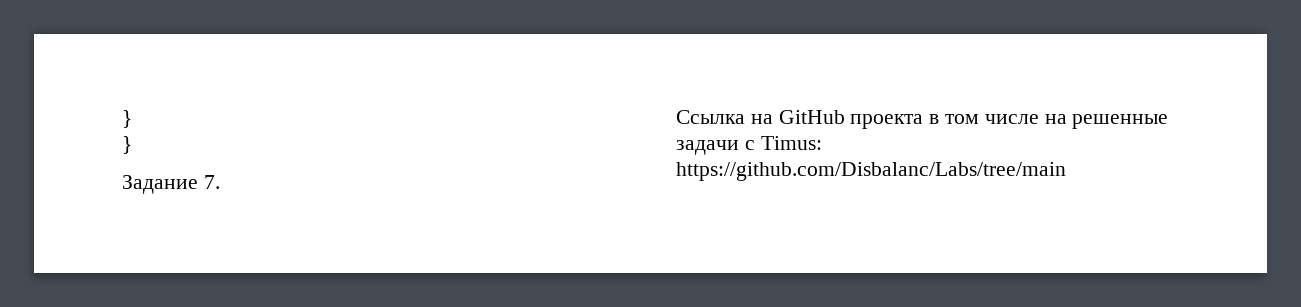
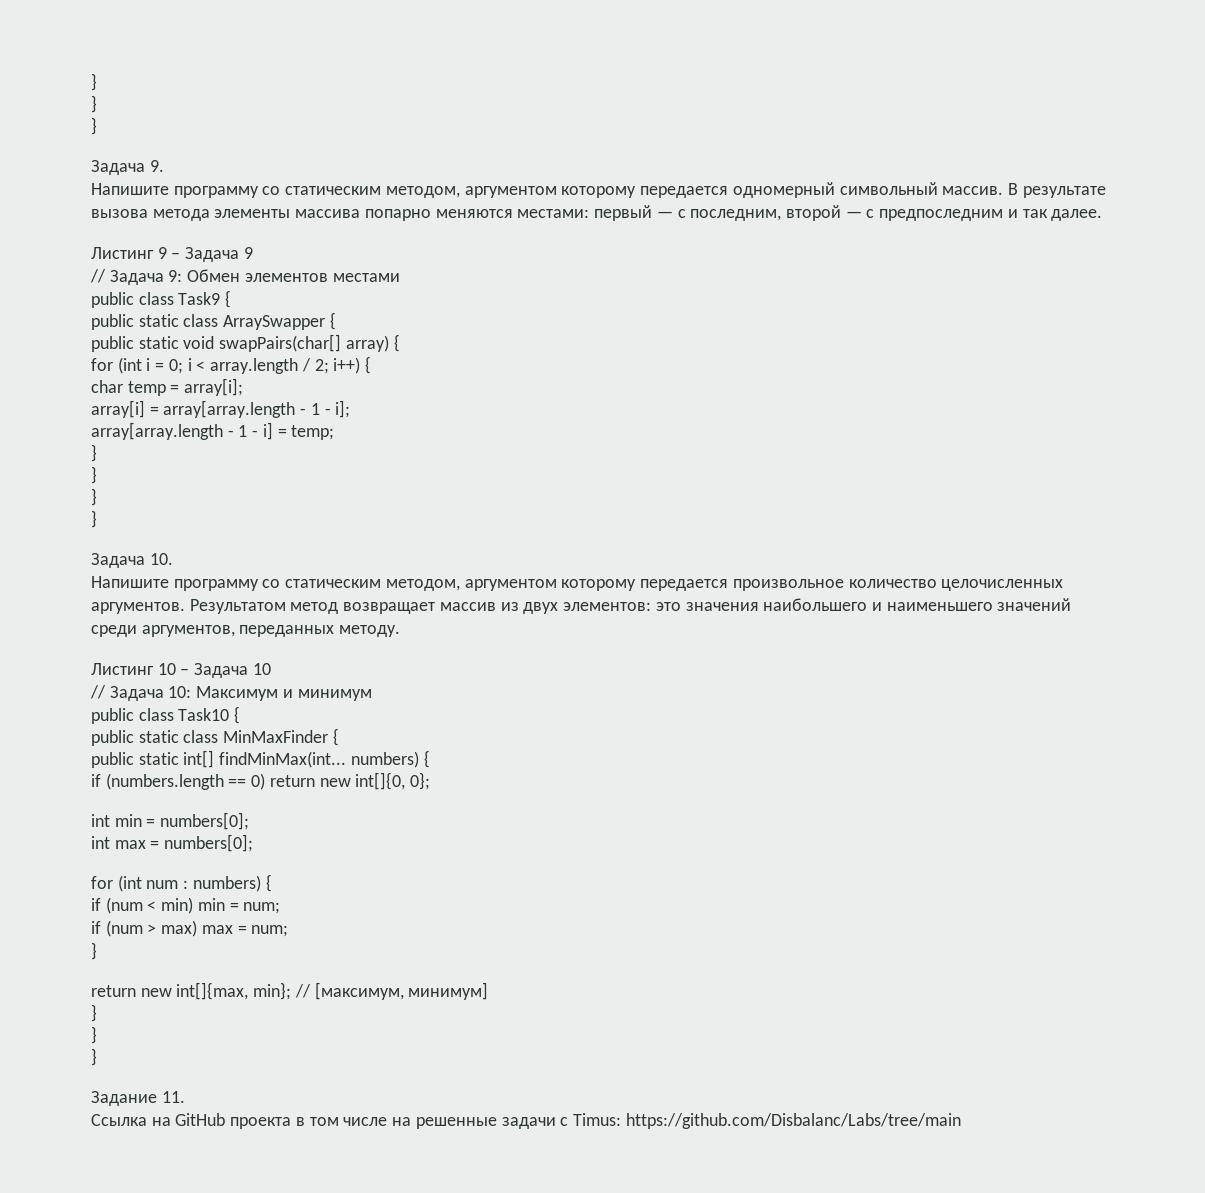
[122,110,132,128] [122,136,132,154] } // } -> [91,73,97,91] [91,95,97,113] [91,117,97,135] [91,160,164,175] [91,182,1106,198] [91,205,1103,221] [91,247,253,262] [90,269,400,285] [91,290,232,308] [91,312,336,330] [91,334,400,352] [91,356,371,374] [91,378,244,396] [91,400,351,418] [91,422,335,440] [91,444,97,462] [91,466,97,484] [91,488,97,506] [91,510,97,528] [91,553,173,568] [91,576,1064,591] [91,598,1072,614] [91,625,401,637] [91,663,271,678] [90,685,372,701] [91,706,241,724] [91,728,339,746] [91,750,430,768] [91,772,431,790] [91,812,250,830] [91,834,254,852] [91,874,272,892] [91,897,281,914] [91,920,289,937] [91,942,97,960] [91,982,489,1000] [91,1004,97,1022] [91,1026,97,1044] [91,1048,97,1066] } // } // } // Задача 9. // Напишите программу со статическим методом, аргументом которому передается одномерный символьный массив. В результате вызова метода элементы массива попарно меняются местами: первый — с последним, второй — с предпоследним и так далее. // Листинг 9 – Задача 9 // // Задача 9: Обмен элементов местами // public class Task9 { // public static class ArraySwapper { // public static void swapPairs(char[] array) { // for (int i = 0; i < array.length / 2; i++) { // char temp = array[i]; // array[i] = array[array.length - 1 - i]; // array[array.length - 1 - i] = temp; // } // } // } // } // Задача 10. // Напишите программу со статическим методом, аргументом которому передается произвольное количество целочисленных аргументов. Результатом метод возвращает массив из двух элементов: это значения наибольшего и наименьшего значений среди аргументов, переданных методу. // Листинг 10 – Задача 10 // // Задача 10: Максимум и минимум // public class Task10 { // public static class MinMaxFinder { // public static int[] findMinMax(int... numbers) { // if (numbers.length == 0) return new int[]{0, 0}; // int min = numbers[0]; // int max = numbers[0]; // for (int num : numbers) { // if (num < min) min = num; // if (num > max) max = num; // } // return new int[]{max, min}; // [максимум, минимум] // } // } // }
[203,175,220,189] 7. -> [161,1091,185,1103] 11.

